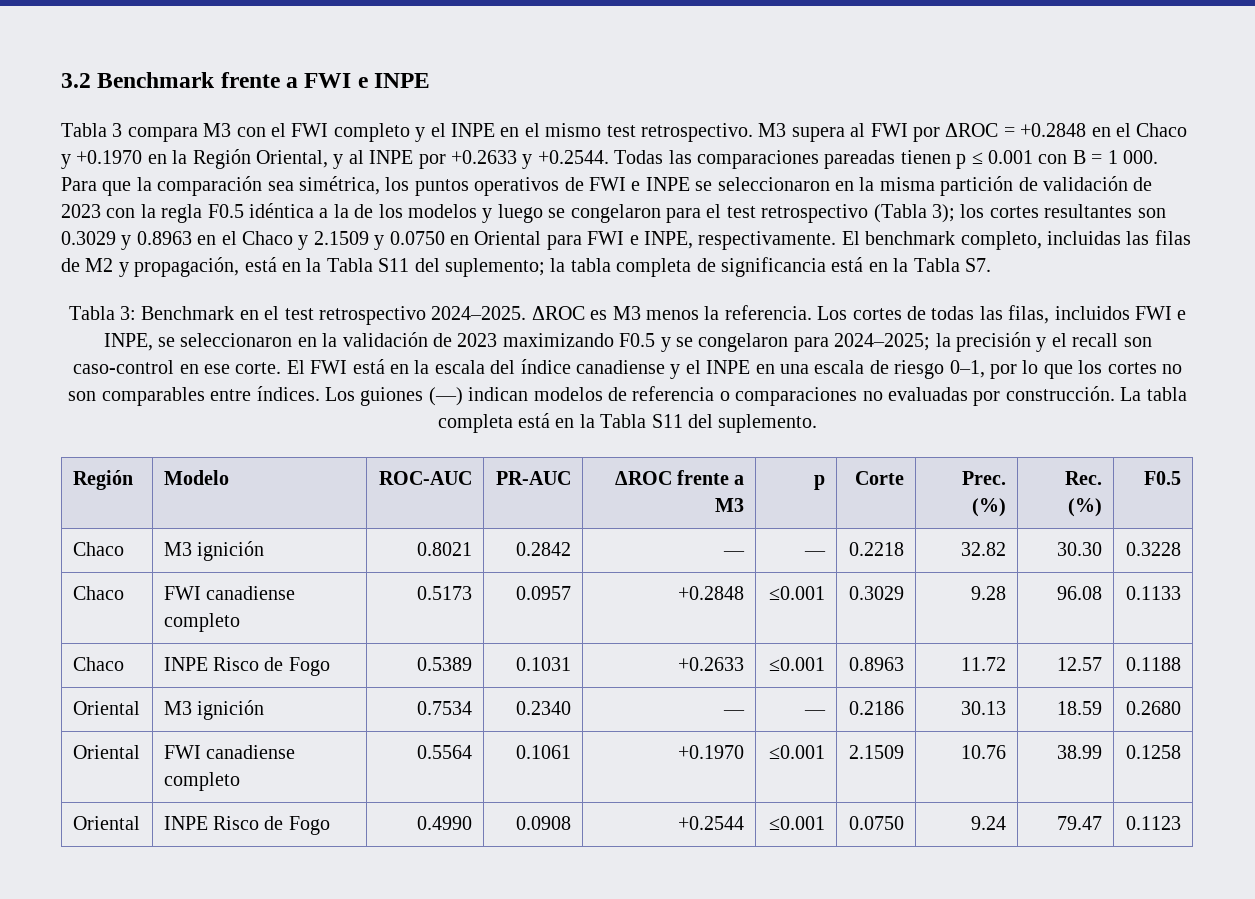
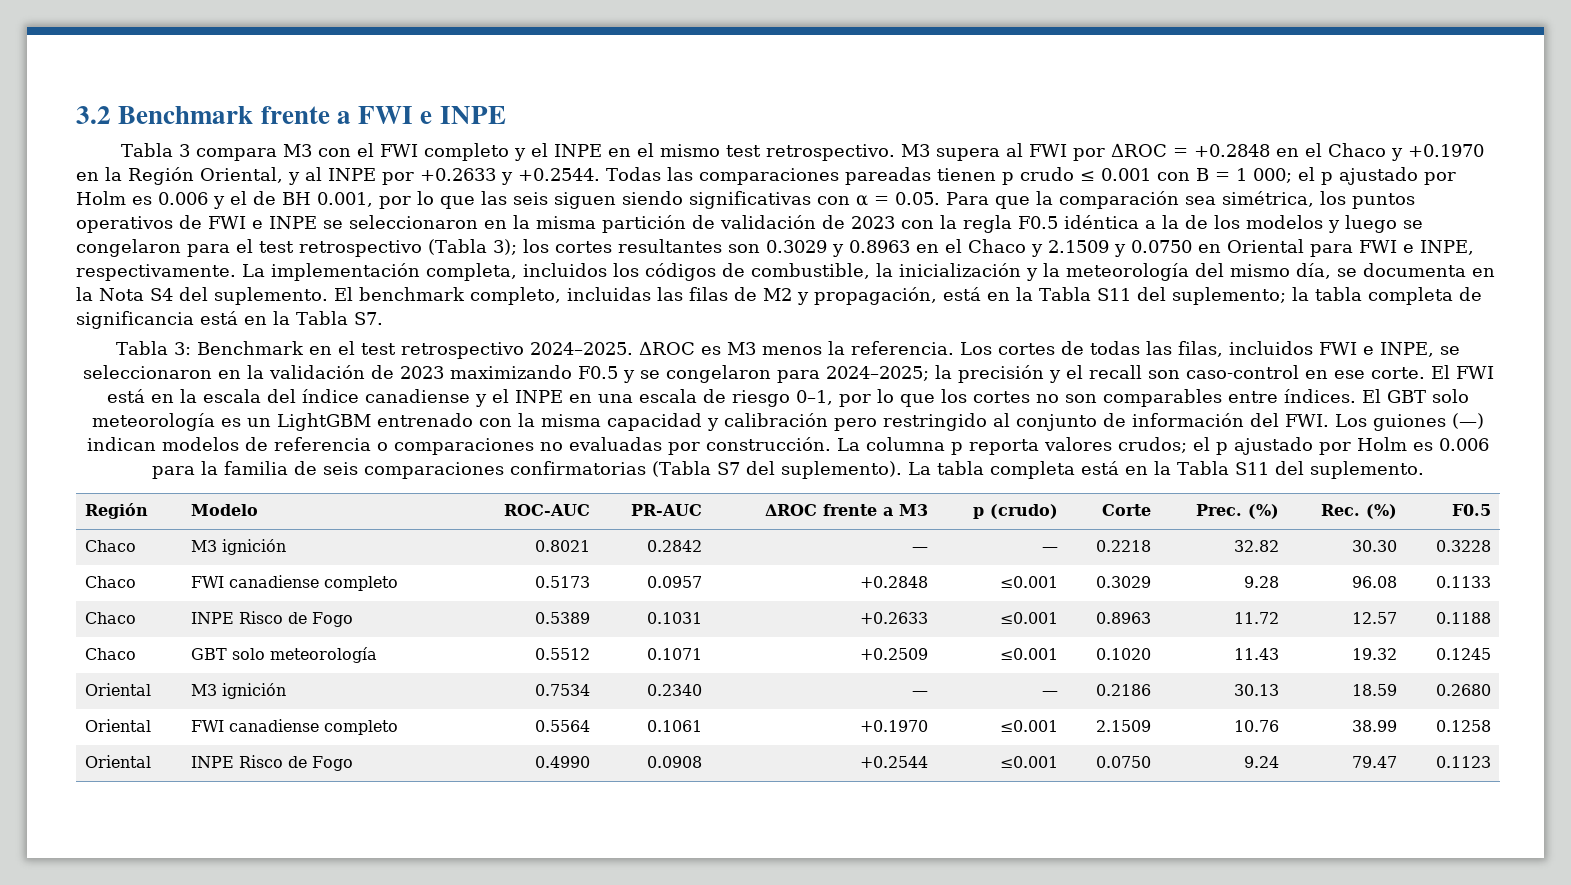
(967, 161) none -> [1019,167,1074,181] crudo
[1123,150,1158,164] 000. -> [1252,167,1456,185] [76,191,940,209] 000; el p ajustado por Holm es 0.006 y el de BH 0.001, por lo que las seis siguen siendo significativas con α = 0.05.
(837, 240) none -> [242,263,1495,281] [76,287,328,305] La implementación completa, incluidos los códigos de combustible, la inicialización y la meteorología del mismo día, se documenta en la Nota S4 del suplemento.
(320, 393) none -> [1362,389,1469,403] [92,413,1329,431] El GBT solo meteorología es un LightGBM entrenado con la misma capacidad y calibración pero restringido al conjunto de información del FWI.
(1142, 394) none -> [866,437,1489,455] [152,461,931,479] columna p reporta valores crudos; el p ajustado por Holm es 0.006 para la familia de seis comparaciones confirmatorias (Tabla S7 del suplemento). La
(826, 482) none -> [989,504,1058,519] (crudo)
(1182, 664) none -> [85,648,137,660] [191,647,378,663] [534,648,590,660] [646,648,702,660] [859,648,928,660] [999,648,1058,660] [1095,648,1151,660] [1233,648,1279,660] [1351,648,1397,660] [1435,648,1491,660] // Chaco | GBT solo meteorología | 0.5512 | 0.1071 | +0.2509 | ≤0.001 | 0.1020 | 11.43 | 19.32 | 0.1245

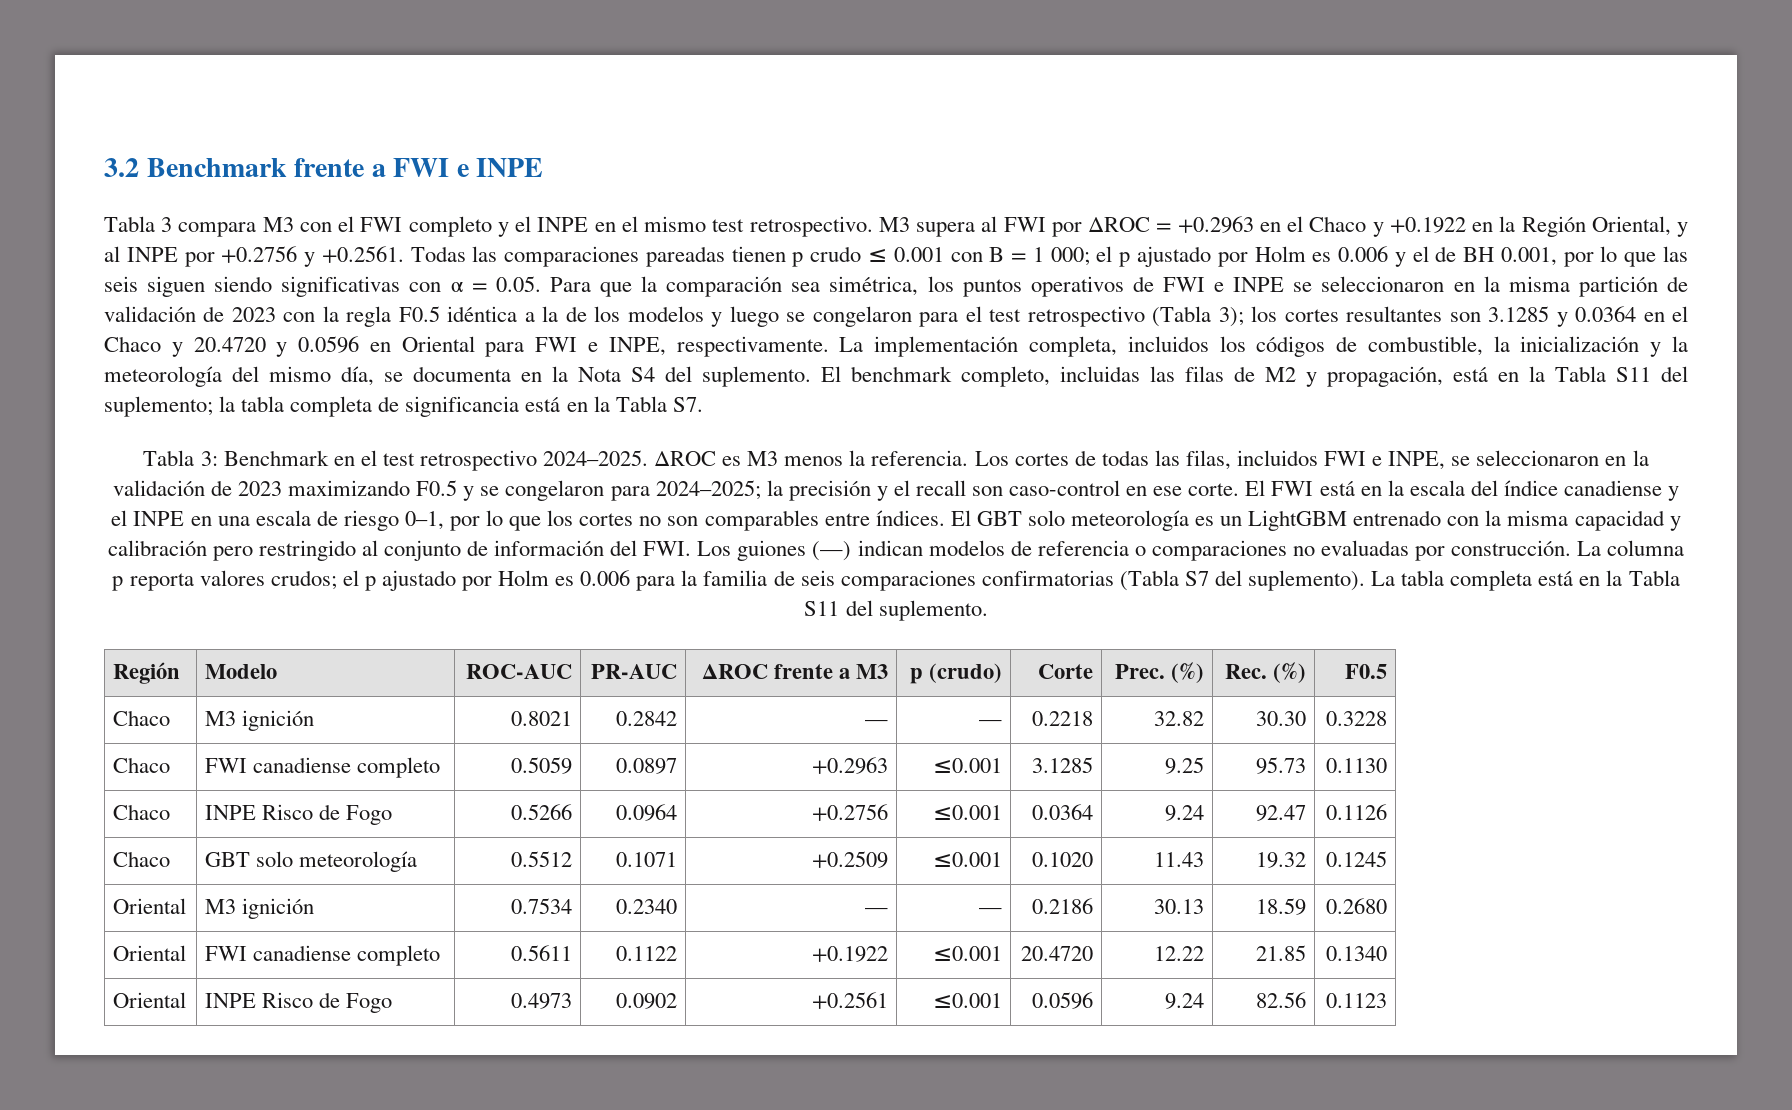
[1194,143,1485,161] +0.2848 en el Chaco y +0.1970 -> [1177,216,1466,237] +0.2963 en el Chaco y +0.1922
[420,168,600,185] +0.2633 y +0.2544. -> [221,246,404,267] +0.2756 y +0.2561.
[765,239,1192,257] 0.3029 y 0.8963 en el Chaco y 2.1509 y 0.0750 -> [1488,306,1689,327] [104,336,360,357] 3.1285 y 0.0364 en el Chaco y 20.4720 y 0.0596
[534,576,590,588] [646,576,702,588] [859,576,928,588] [999,576,1058,588] [1095,576,1151,588] [1243,576,1279,588] [1351,576,1397,588] [1435,576,1491,588] 0.5173 | 0.0957 | +0.2848 | ≤0.001 | 0.3029 | 9.28 | 96.08 | 0.1133 -> [510,757,572,774] [615,758,677,774] [811,757,888,774] [932,758,1002,773] [1031,757,1093,773] [1164,757,1204,774] [1255,757,1306,774] [1325,758,1387,773] 0.5059 | 0.0897 | +0.2963 | ≤0.001 | 3.1285 | 9.25 | 95.73 | 0.1130
[534,612,590,624] [646,612,702,624] [859,612,928,624] [999,612,1058,624] [1095,612,1151,624] [1233,612,1279,624] [1351,612,1397,624] [1435,612,1491,624] 0.5389 | 0.1031 | +0.2633 | ≤0.001 | 0.8963 | 11.72 | 12.57 | 0.1188 -> [510,804,572,820] [615,804,677,821] [811,804,888,821] [932,805,1002,820] [1031,804,1093,820] [1164,805,1204,821] [1255,805,1306,821] [1325,804,1387,820] 0.5266 | 0.0964 | +0.2756 | ≤0.001 | 0.0364 | 9.24 | 92.47 | 0.1126
[534,720,590,732] [646,720,702,732] [859,720,928,732] [999,720,1058,732] [1095,720,1151,732] [1233,720,1279,732] [1351,720,1397,732] [1435,720,1491,732] 0.5564 | 0.1061 | +0.1970 | ≤0.001 | 2.1509 | 10.76 | 38.99 | 0.1258 -> [510,945,572,961] [615,946,677,961] [811,946,888,962] [932,946,1002,961] [1020,946,1093,961] [1153,946,1204,961] [1255,945,1306,961] [1325,946,1387,961] 0.5611 | 0.1122 | +0.1922 | ≤0.001 | 20.4720 | 12.22 | 21.85 | 0.1340
[534,756,590,768] [646,756,702,768] [859,756,928,768] [999,756,1058,768] [1095,756,1151,768] [1243,756,1279,768] [1351,756,1397,768] 0.4990 | 0.0908 | +0.2544 | ≤0.001 | 0.0750 | 9.24 | 79.47 -> [510,993,572,1009] [615,993,677,1009] [811,992,888,1009] [932,993,1002,1008] [1031,992,1093,1009] [1164,993,1204,1009] [1255,992,1306,1008] 0.4973 | 0.0902 | +0.2561 | ≤0.001 | 0.0596 | 9.24 | 82.56

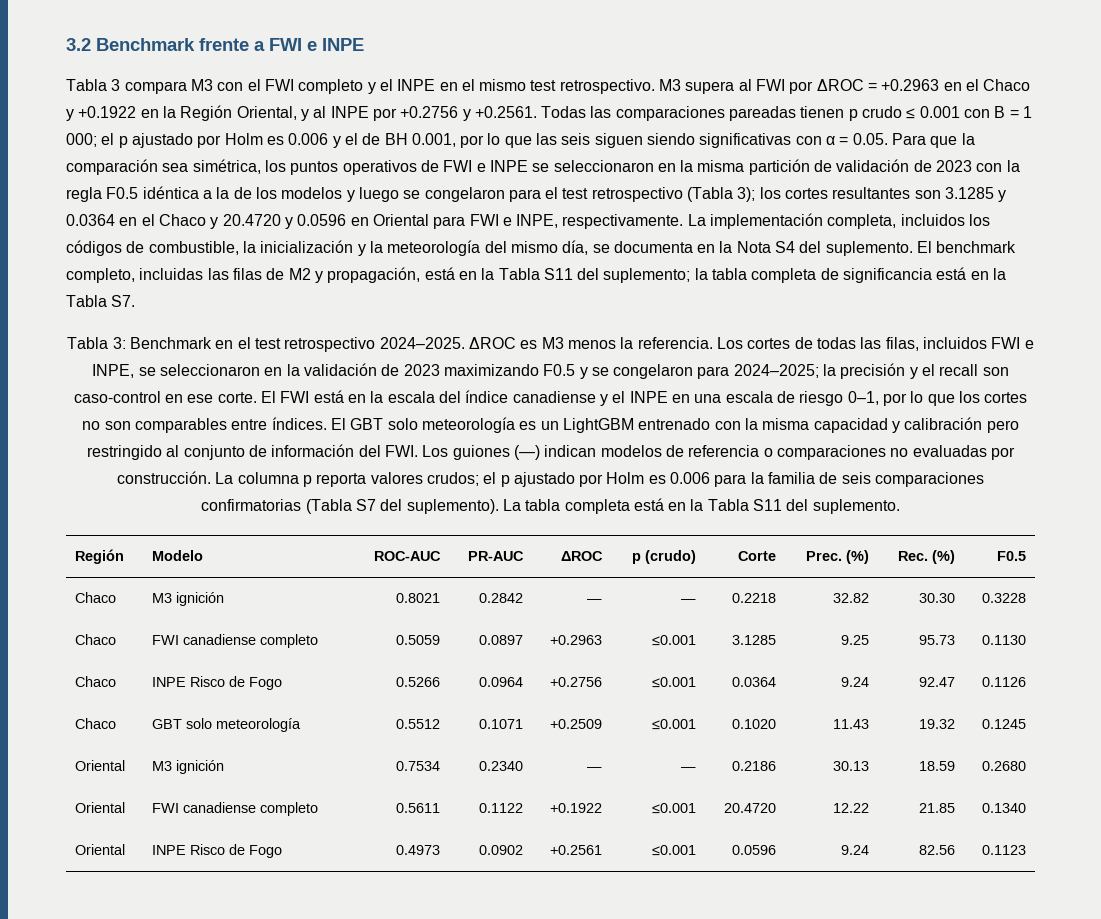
[773,664,888,679] frente a M3 -> (604, 556) none

